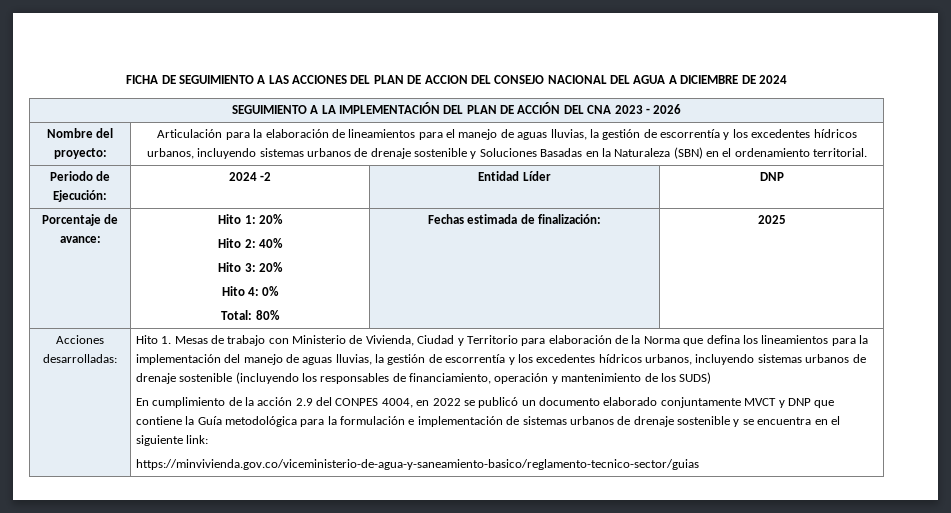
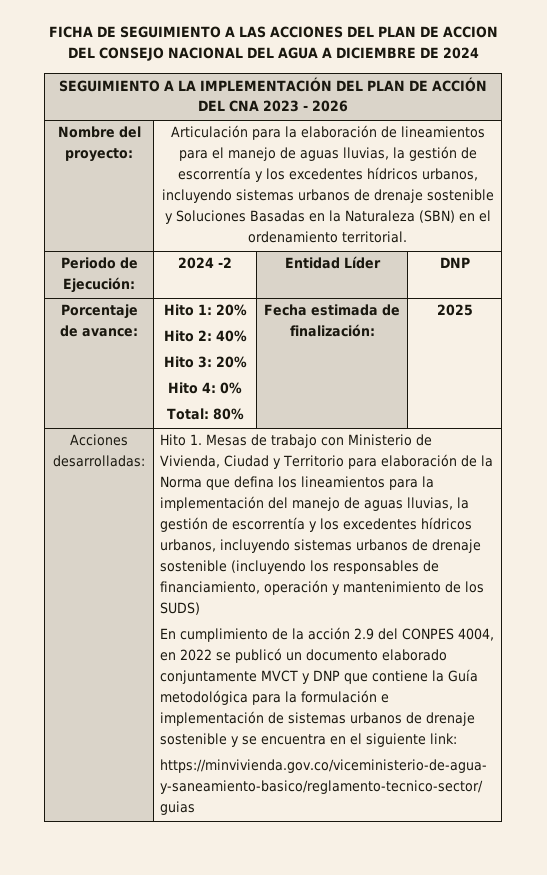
[427,214,464,224] Fechas -> [264,304,307,316] Fecha

